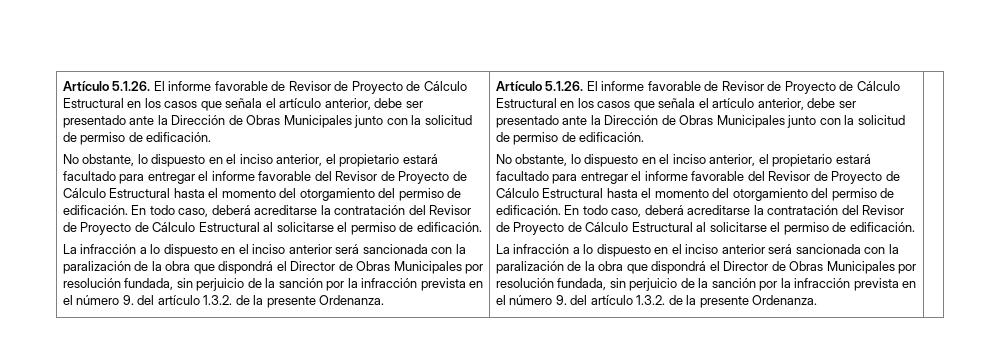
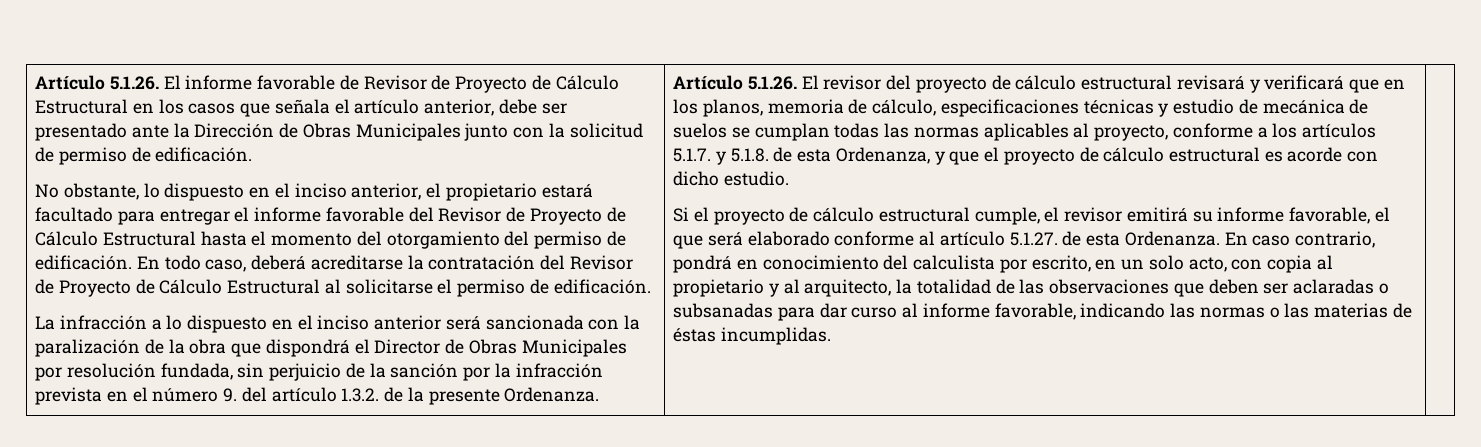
[601,81,900,94] [495,98,856,111] [495,115,905,128] [495,132,645,145] [495,154,871,167] [495,171,900,184] [495,188,895,201] [495,205,905,217] [495,222,915,235] [495,244,899,257] [495,261,917,274] [495,278,917,291] [495,295,818,308] informe favorable de Revisor de Proyecto de Cálculo Estructural en los casos que señala el artículo anterior, debe ser presentado ante la Dirección de Obras Municipales junto con la solicitud de permiso de edificación. // No obstante, lo dispuesto en el inciso anterior, el propietario estará facultado para entregar el informe favorable del Revisor de Proyecto de Cálculo Estructural hasta el momento del otorgamiento del permiso de edificación. En todo caso, deberá acreditarse la contratación del Revisor de Proyecto de Cálculo Estructural al solicitarse el permiso de edificación. // La infracción a lo dispuesto en el inciso anterior será sancionada con la paralización de la obra que dispondrá el Director de Obras Municipales por resolución fundada, sin perjuicio de la sanción por la infracción prevista en el número 9. del artículo 1.3.2. de la presente Ordenanza. -> [823,75,1405,93] [673,99,1369,117] [673,123,1376,141] [673,147,1379,165] [673,171,790,186] [673,207,1390,225] [673,231,1375,249] [673,255,1333,273] [673,279,1389,297] [673,303,1412,321] [673,327,832,345] revisor del proyecto de cálculo estructural revisará y verificará que en los planos, memoria de cálculo, especificaciones técnicas y estudio de mecánica de suelos se cumplan todas las normas aplicables al proyecto, conforme a los artículos 5.1.7. y 5.1.8. de esta Ordenanza, y que el proyecto de cálculo estructural es acorde con dicho estudio. // Si el proyecto de cálculo estructural cumple, el revisor emitirá su informe favorable, el que será elaborado conforme al artículo 5.1.27. de esta Ordenanza. En caso contrario, pondrá en conocimiento del calculista por escrito, en un solo acto, con copia al propietario y al arquitecto, la totalidad de las observaciones que deben ser aclaradas o subsanadas para dar curso al informe favorable, indicando las normas o las materias de éstas incumplidas.

